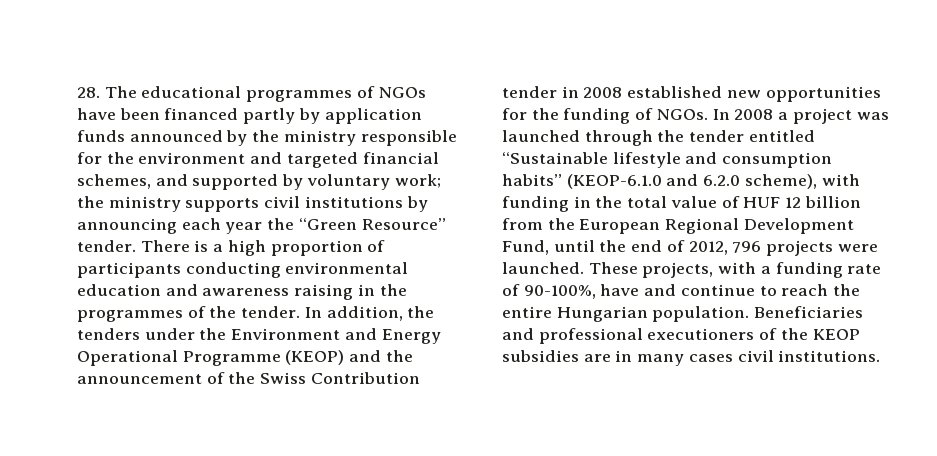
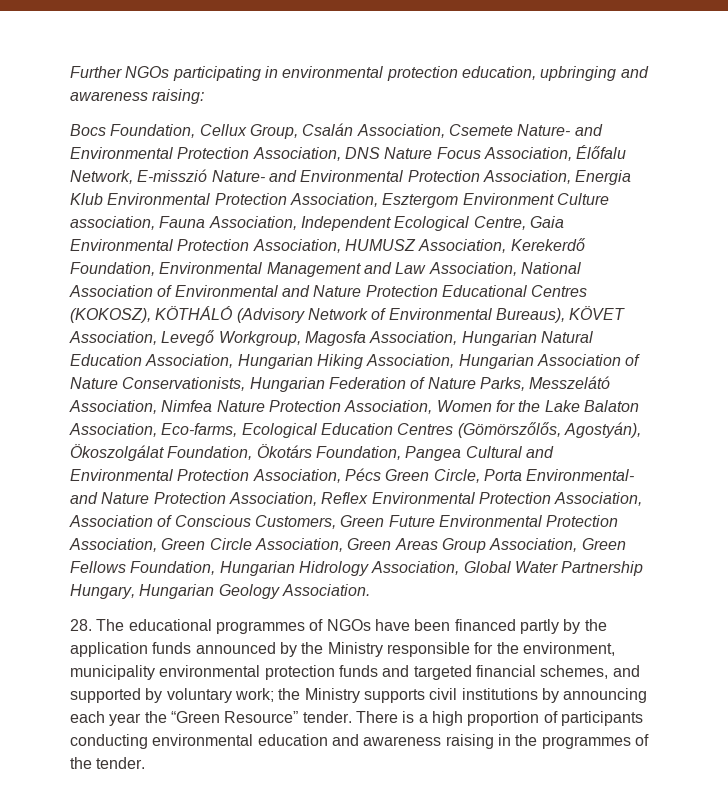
(77, 92) none -> [70,66,649,81] [70,89,205,104] [70,123,603,139] [70,145,627,161] [70,169,632,185] [70,193,609,208] [70,216,564,231] [70,238,586,253] [70,262,581,277] [69,285,588,297] [70,306,626,323] [69,330,593,346] [70,354,641,369] [70,376,611,392] [69,400,639,414] [69,422,641,438] [70,444,554,461] [70,468,635,483] [70,492,643,506] [69,515,619,529] [69,538,626,553] [70,561,644,576] [70,584,370,599] Further NGOs participating in environmental protection education, upbringing and awareness raising: // Bocs Foundation, Cellux Group, Csalán Association, Csemete Nature- and Environmental Protection Association, DNS Nature Focus Association, Élőfalu Network, E-misszió Nature- and Environmental Protection Association, Energia Klub Environmental Protection Association, Esztergom Environment Culture association, Fauna Association, Independent Ecological Centre, Gaia Environmental Protection Association, HUMUSZ Association, Kerekerdő Foundation, Environmental Management and Law Association, National Association of Environmental and Nature Protection Educational Centres (KOKOSZ), KÖTHÁLÓ (Advisory Network of Environmental Bureaus), KÖVET Association, Levegő Workgroup, Magosfa Association, Hungarian Natural Education Association, Hungarian Hiking Association, Hungarian Association of Nature Conservationists, Hungarian Federation of Nature Parks, Messzelátó Association, Nimfea Nature Protection Association, Women for the Lake Balaton Association, Eco-farms, Ecological Education Centres (Gömörszőlős, Agostyán), Ökoszolgálat Foundation, Ökotárs Foundation, Pangea Cultural and Environmental Protection Association, Pécs Green Circle, Porta Environmental- and Nature Protection Association, Reflex Environmental Protection Association, Association of Conscious Customers, Green Future Environmental Protection Association, Green Circle Association, Green Areas Group Association, Green Fellows Foundation, Hungarian Hidrology Association, Global Water Partnership Hungary, Hungarian Geology Association. //
(320, 116) none -> [584,619,607,631] the
[283,130,356,146] ministry -> [327,642,383,657] Ministry
[138,152,246,164] environment -> [522,642,615,656] [70,665,378,680] environment, municipality environmental protection funds
[108,196,181,212] ministry -> [304,688,360,703] Ministry
[304,306,435,321] [77,328,441,344] [77,350,413,366] [77,372,420,384] [502,86,881,102] [502,108,889,124] [502,130,815,146] [502,152,833,168] [502,174,860,189] [502,196,861,212] [502,218,854,234] [502,240,878,256] [502,262,882,278] [502,284,861,299] [502,306,864,322] [502,328,860,344] [502,350,881,366] In addition, the tenders under the Environment and Energy Operational Programme (KEOP) and the announcement of the Swiss Contribution tender in 2008 established new opportunities for the funding of NGOs. In 2008 a project was launched through the tender entitled “Sustainable lifestyle and consumption habits” (KEOP-6.1.0 and 6.2.0 scheme), with funding in the total value of HUF 12 billion from the European Regional Development Fund, until the end of 2012, 796 projects were launched. These projects, with a funding rate of 90-100%, have and continue to reach the entire Hungarian population. Beneficiaries and professional executioners of the KEOP subsidies are in many cases civil institutions. -> (146, 763) none

